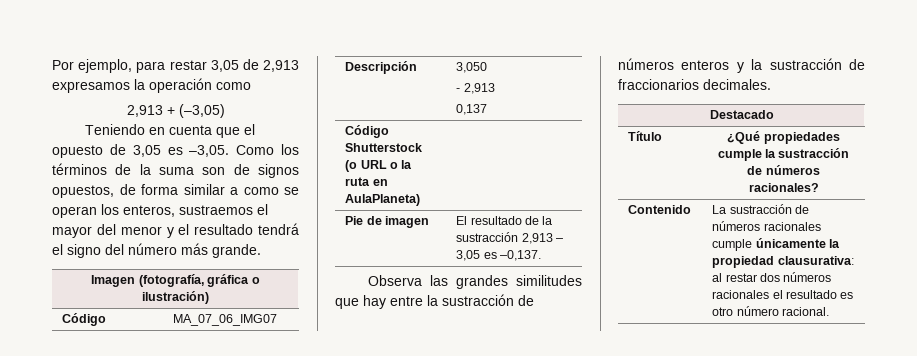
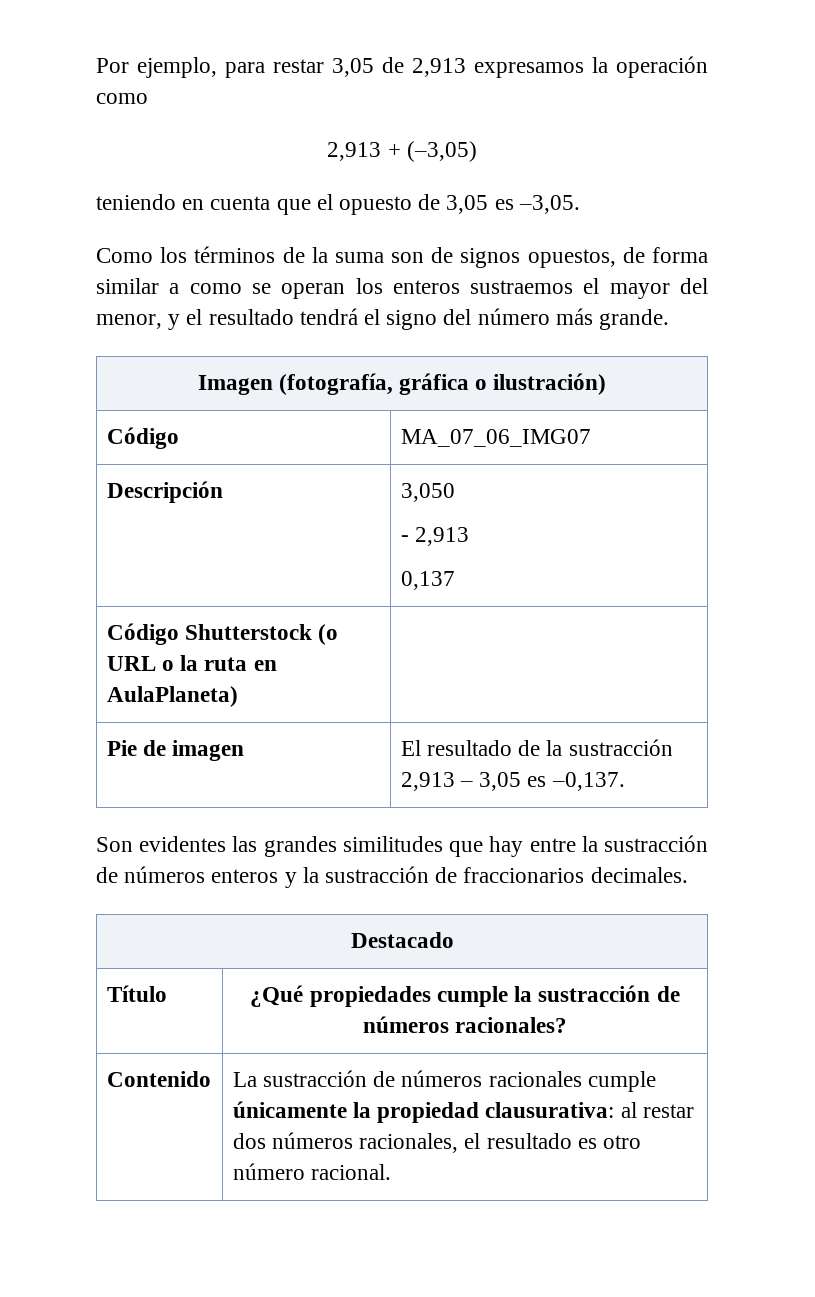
[85,124,146,135] Teniendo -> [96,194,176,210] teniendo
(230, 151) none -> (580, 204) //
[123,205,175,217] enteros, -> [392,280,460,294] enteros
[120,226,162,235] menor -> [96,314,162,329] menor,
[368,275,423,286] Observa -> [96,836,227,852] Son evidentes
[712,290,770,299] racionales -> [359,1133,459,1153] racionales,

